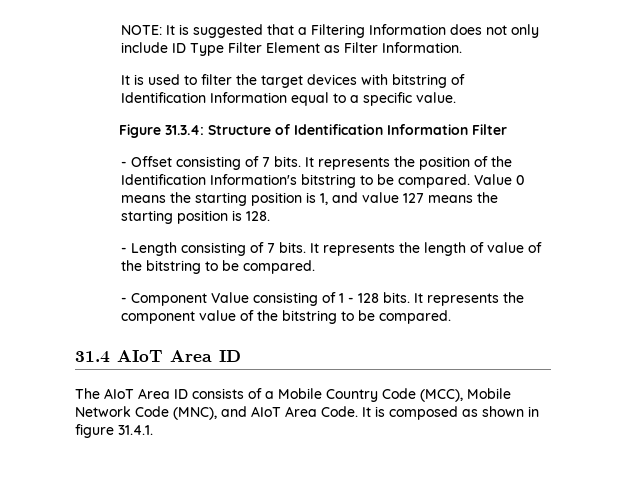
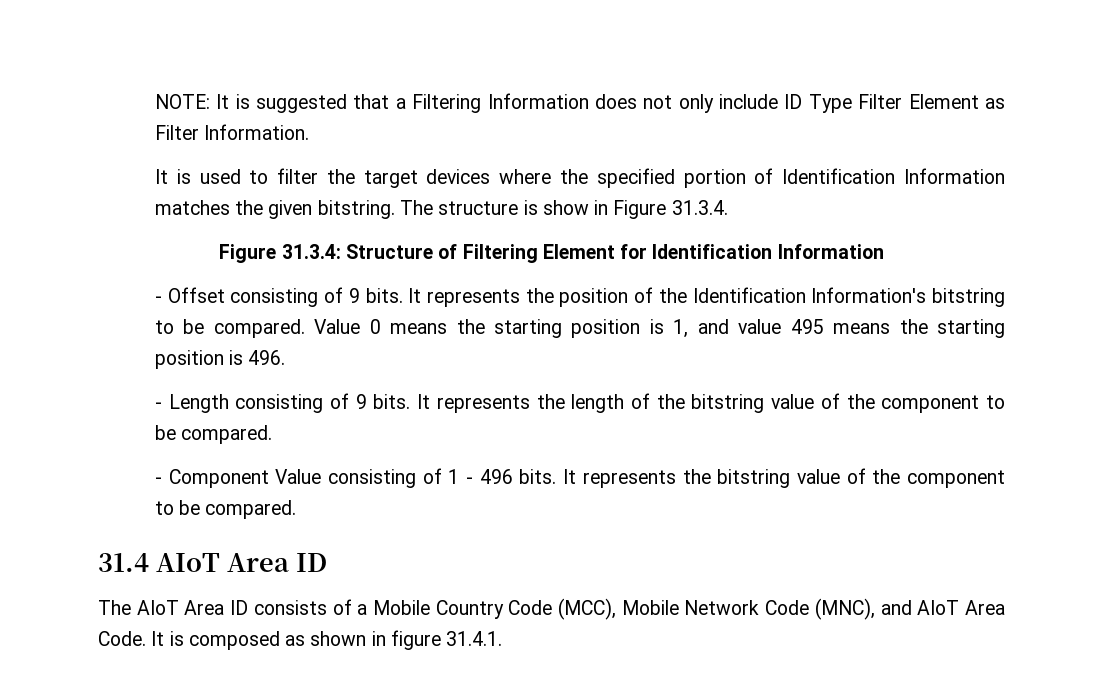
[360,74,465,88] [120,92,456,106] with bitstring of Identification Information equal to a specific value. -> [499,168,1006,188] [154,200,728,219] where the specified portion of Identification Information matches the given bitstring. The structure is show in Figure 31.3.4.
[294,124,507,135] Identification Information Filter -> [462,244,884,263] Filtering Element for Identification Information
[261,157,270,167] 7 -> [348,288,360,303] 9
[402,192,498,203] [120,210,270,224] 127 means the starting position is 128. -> [790,319,1006,338] [154,350,286,369] 495 means the starting position is 496.
[266,243,275,253] 7 -> [355,394,367,409] 9
[486,242,542,253] [120,260,201,274] value of the bitstring -> [656,393,980,413] the bitstring value of the component
[357,292,524,306] [120,310,337,324] 128 bits. It represents the component value of the bitstring -> [479,468,1006,488] 496 bits. It represents the bitstring value of the component

